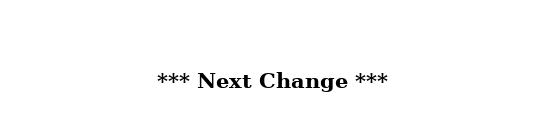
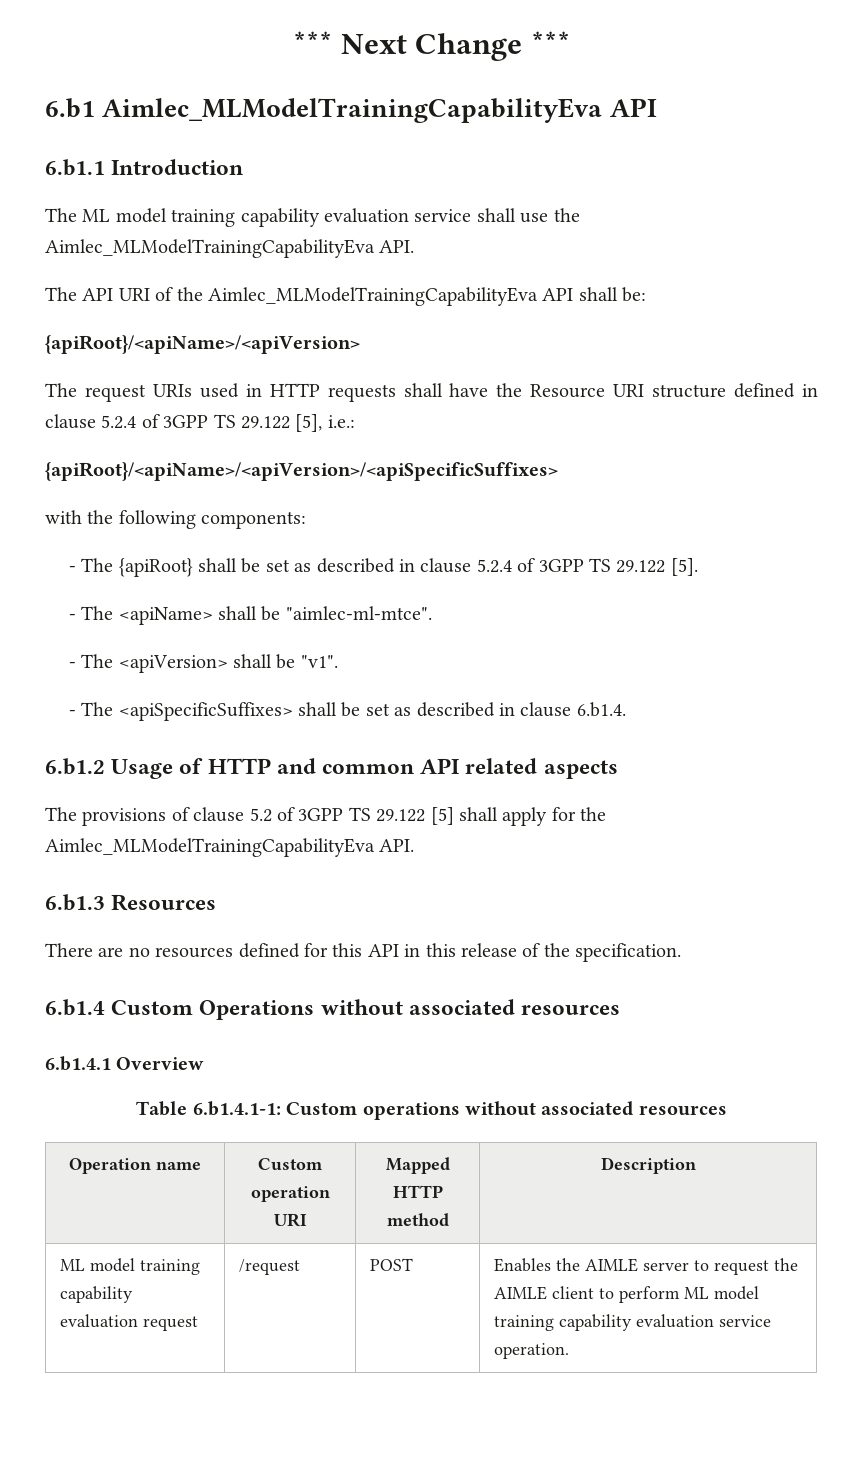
(388, 80) none -> [45,98,657,123] [45,159,244,176] [45,208,580,227] [45,239,415,258] [45,287,647,306] [45,335,360,354] [45,383,819,402] [45,414,355,432] [45,462,558,481] [45,510,307,529] [68,558,698,577] [68,606,432,625] [68,654,338,673] [68,702,626,721] [45,758,618,779] [45,807,607,826] [45,838,415,857] [45,894,217,911] [45,943,682,962] [45,999,621,1020] [45,1056,205,1071] [136,1101,727,1120] [69,1158,201,1174] [258,1158,323,1170] [250,1186,330,1202] [273,1213,307,1227] [385,1157,450,1174] [392,1185,443,1198] [386,1213,449,1226] [600,1157,696,1174] [60,1258,201,1275] [60,1286,134,1303] [60,1314,199,1331] [239,1259,301,1275] [370,1258,414,1271] [494,1258,799,1275] [494,1286,760,1303] [494,1314,772,1331] [494,1343,570,1359] // 6.b1 Aimlec_MLModelTrainingCapabilityEva API // 6.b1.1 Introduction // The ML model training capability evaluation service shall use the Aimlec_MLModelTrainingCapabilityEva API. // The API URI of the Aimlec_MLModelTrainingCapabilityEva API shall be: // {apiRoot}/<apiName>/<apiVersion> // The request URIs used in HTTP requests shall have the Resource URI structure defined in clause 5.2.4 of 3GPP TS 29.122 [5], i.e.: // {apiRoot}/<apiName>/<apiVersion>/<apiSpecificSuffixes> // with the following components: // - The {apiRoot} shall be set as described in clause 5.2.4 of 3GPP TS 29.122 [5]. // - The <apiName> shall be "aimlec-ml-mtce". // - The <apiVersion> shall be "v1". // - The <apiSpecificSuffixes> shall be set as described in clause 6.b1.4. // 6.b1.2 Usage of HTTP and common API related aspects // The provisions of clause 5.2 of 3GPP TS 29.122 [5] shall apply for the Aimlec_MLModelTrainingCapabilityEva API. // 6.b1.3 Resources // There are no resources defined for this API in this release of the specification. // 6.b1.4 Custom Operations without associated resources // 6.b1.4.1 Overview // Table 6.b1.4.1-1: Custom operations without associated resources // Operation name | Custom operation URI | Mapped HTTP method | Description // ML model training capability evaluation request | /request | POST | Enables the AIMLE server to request the AIMLE client to perform ML model training capability evaluation service operation.

